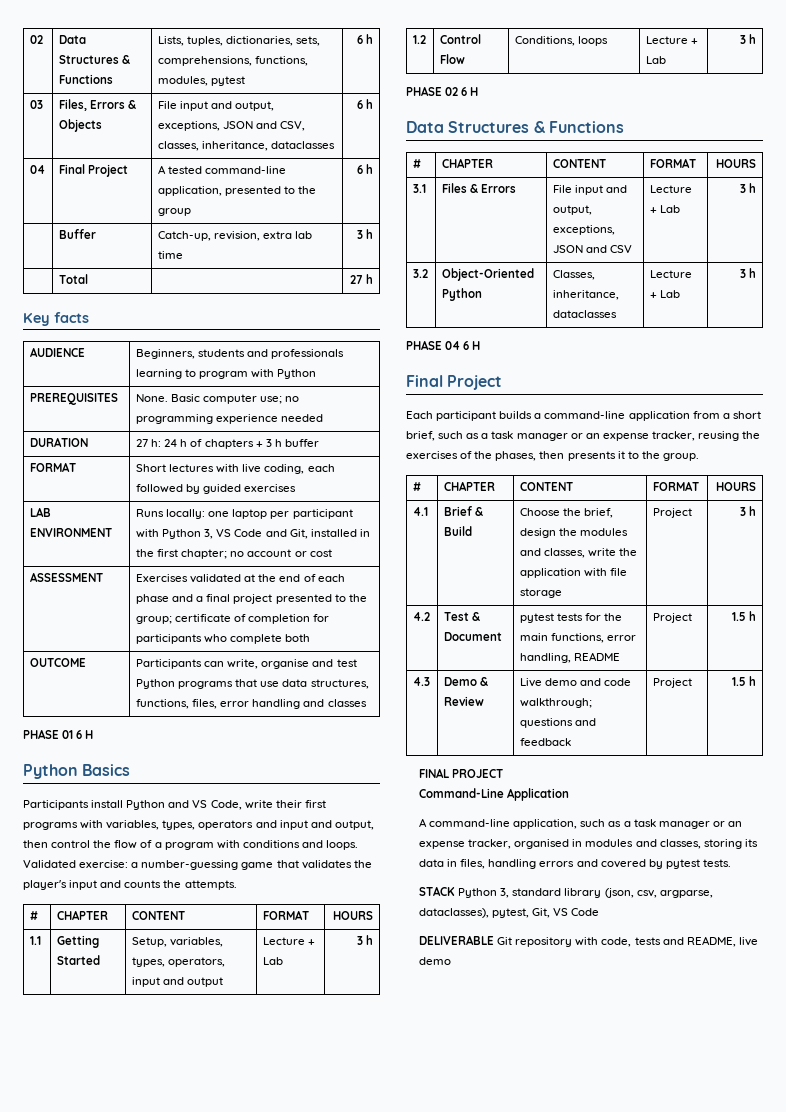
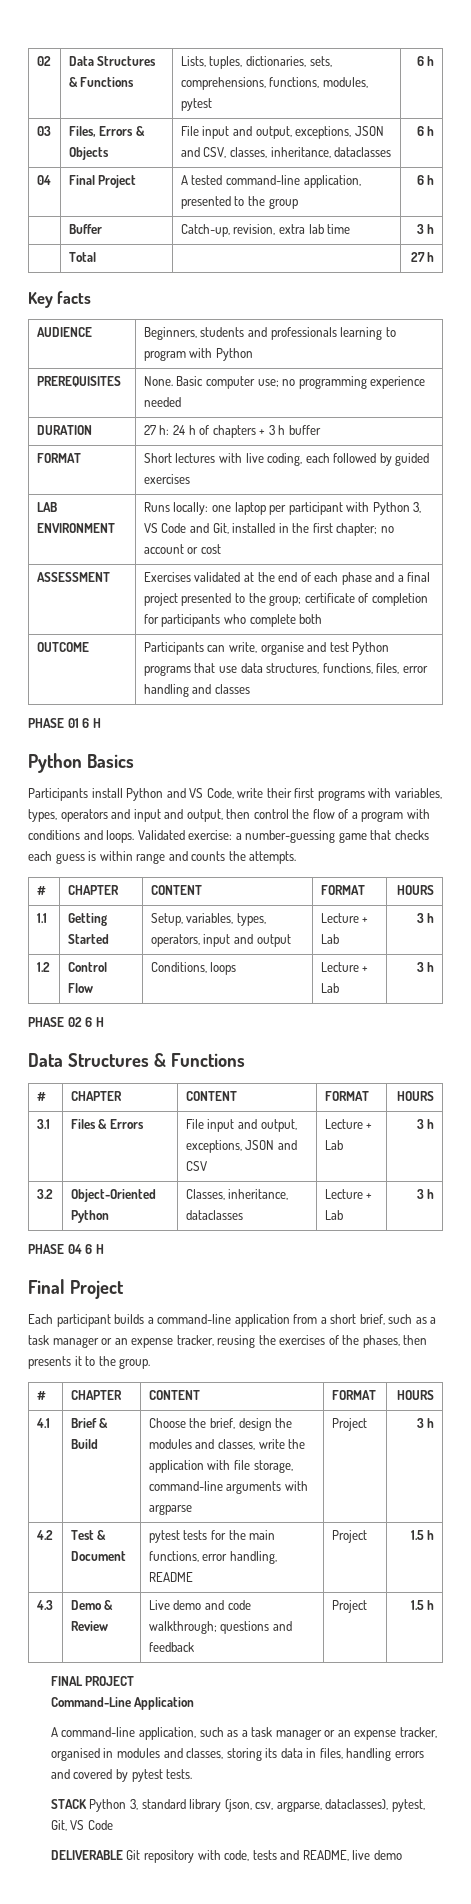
[301,860,372,869] [23,880,98,890] validates the player's input -> [394,830,429,840] [28,851,166,864] checks each guess is within range
[519,588,562,598] storage -> [253,1460,293,1473] [148,1481,309,1494] [148,1504,192,1515] storage, command-line arguments with argparse

